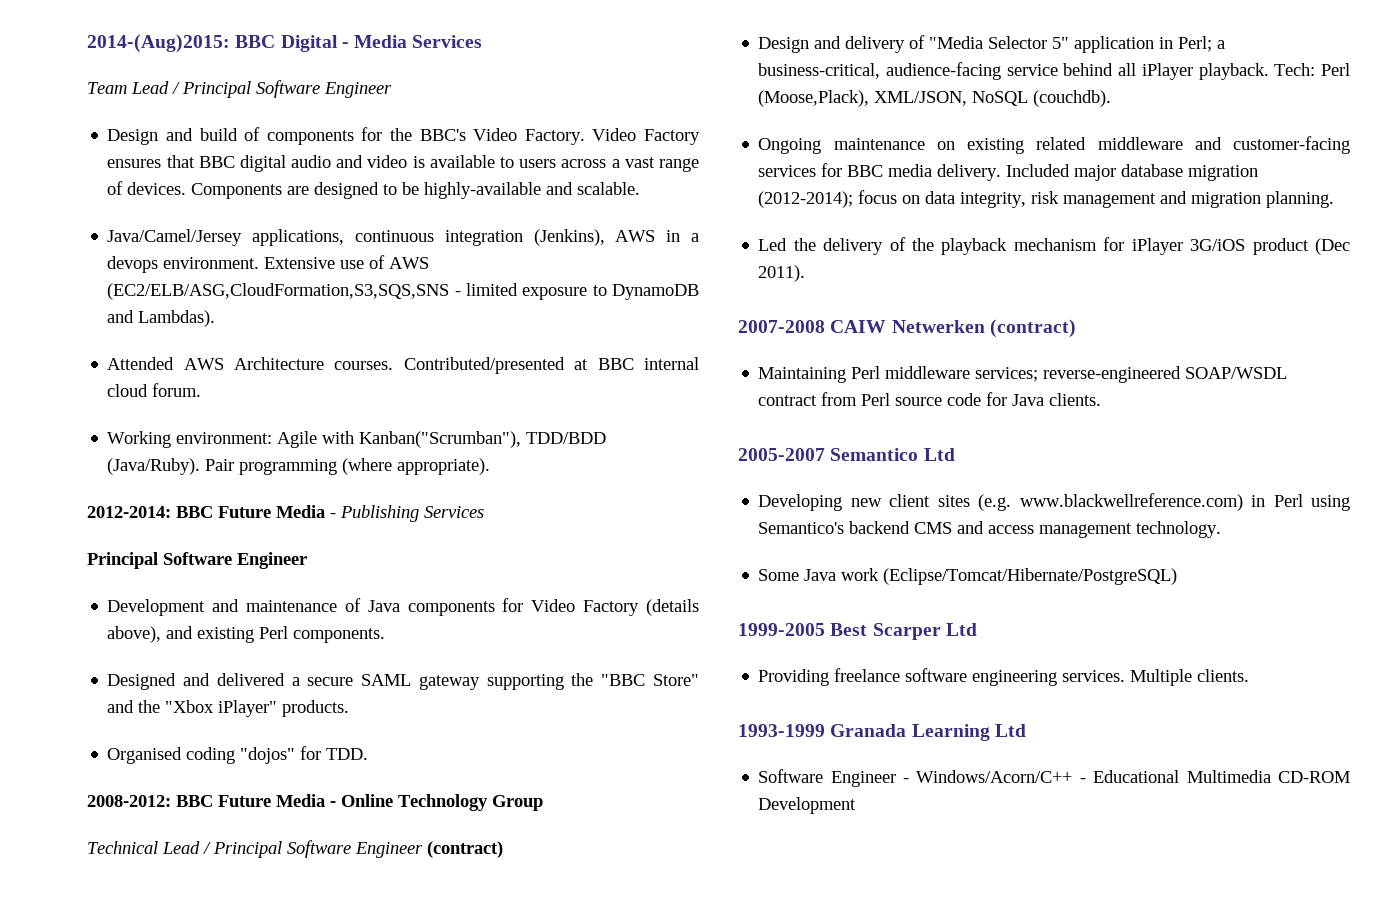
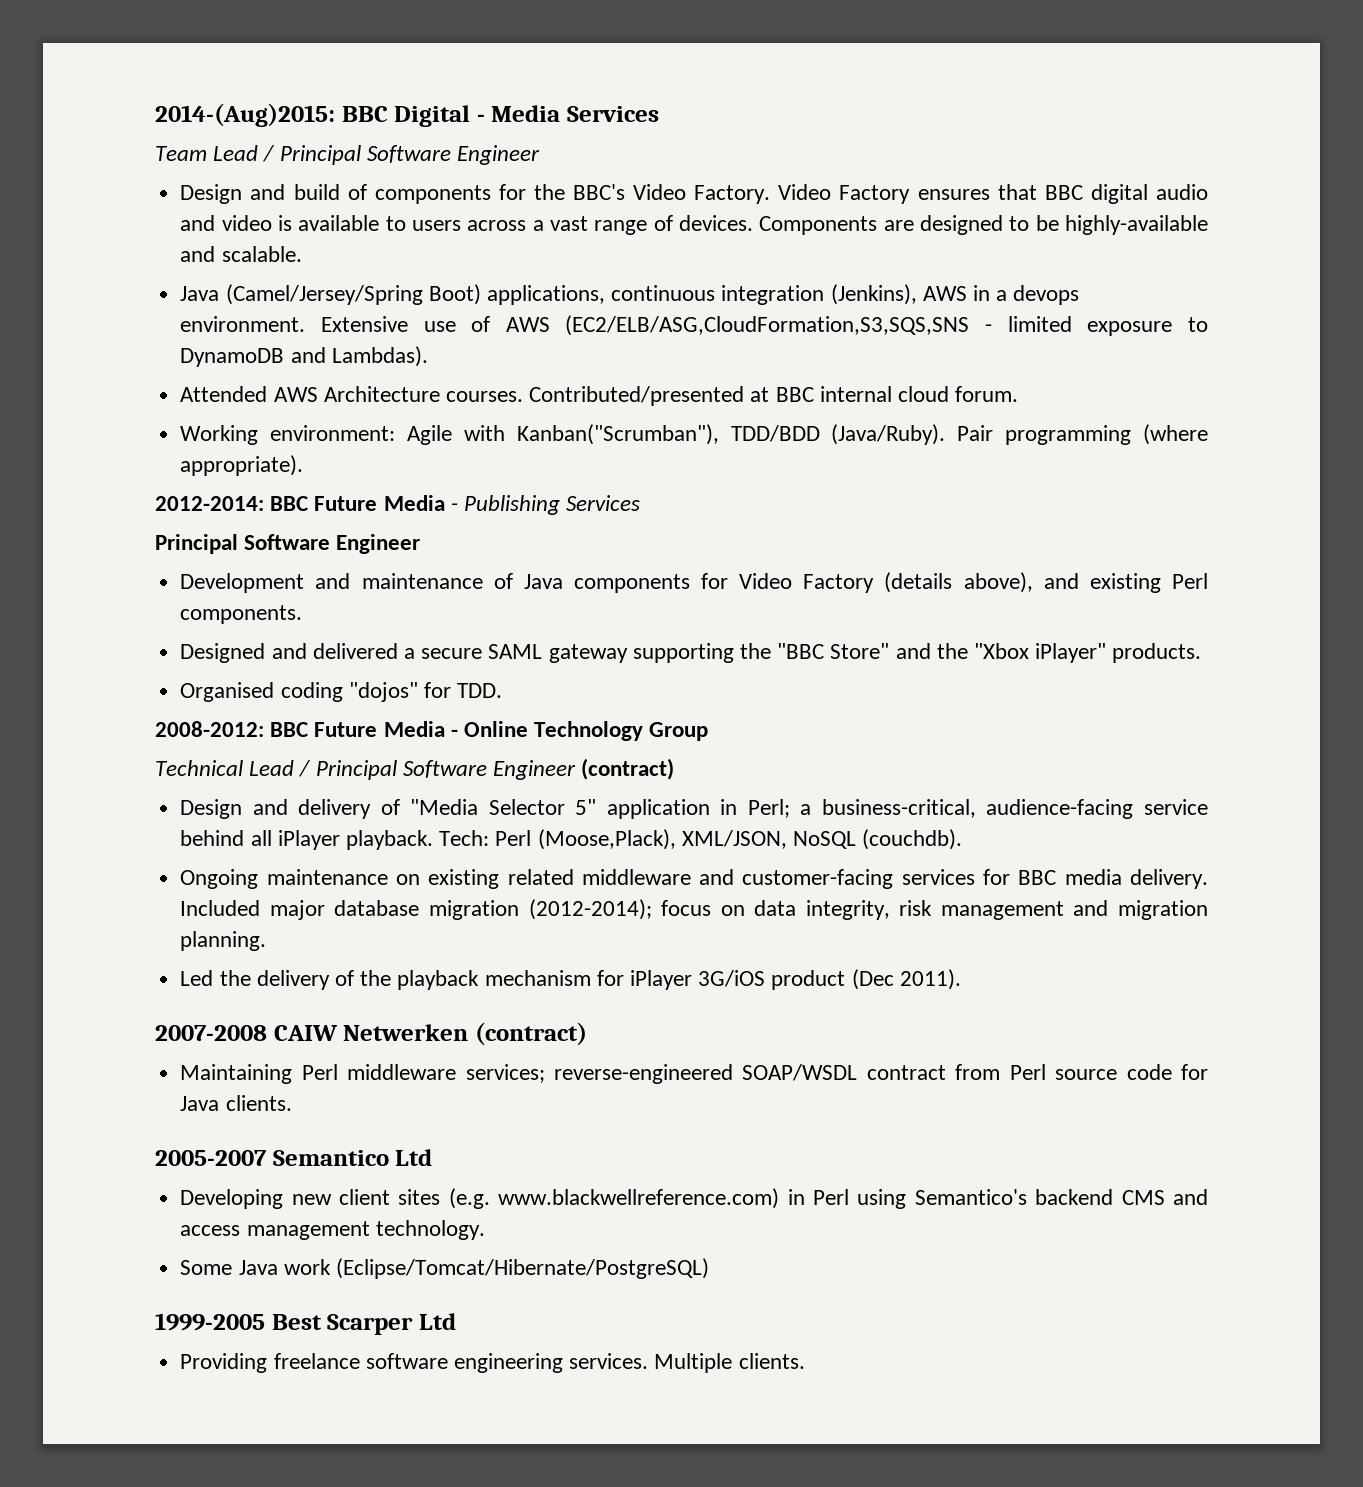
[107,229,243,246] Java/Camel/Jersey -> [180,284,481,305] Java (Camel/Jersey/Spring Boot)
[738,724,1026,741] [758,769,1350,787] [758,797,857,814] // 1993-1999 Granada Learning Ltd // Software Engineer - Windows/Acorn/C++ - Educational Multimedia CD-ROM Development -> (805, 1361) none

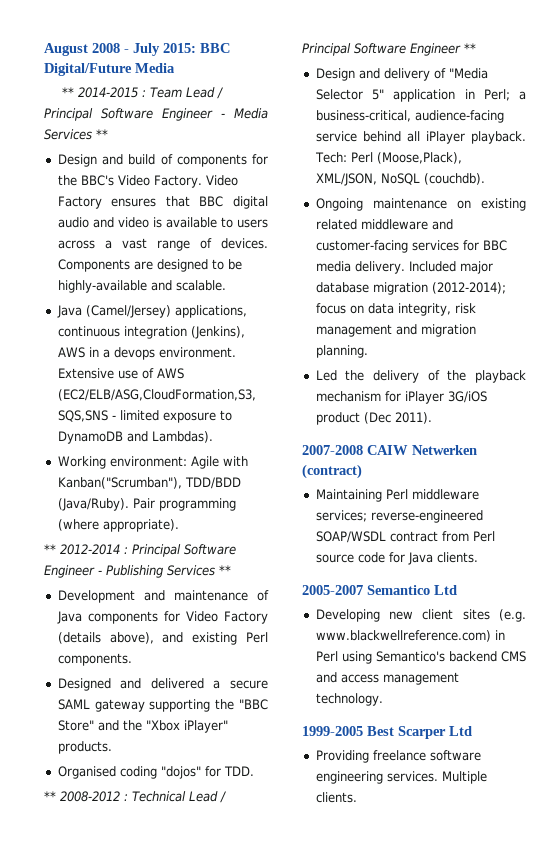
[155,103,660,127] 2014-(Aug)2015: BBC Digital - Media Services // -> [44,43,230,56] [44,63,175,76] [61,87,146,98] August 2008 - July 2015: BBC Digital/Future Media // ** 2014-2015 :
(541, 155) none -> [221,108,268,119] [44,129,108,140] - Media Services **
[225,284,481,305] (Camel/Jersey/Spring Boot) -> [85,305,171,318] (Camel/Jersey)
[180,386,1019,406] // Attended AWS Architecture courses. Contributed/presented at BBC internal cloud forum. -> (213, 437) none
[155,495,445,511] 2012-2014: BBC Future Media -> [44,544,236,557] [44,565,95,578] ** 2012-2014 : Principal Software Engineer
[155,534,421,554] // Principal Software Engineer -> [219,565,231,575] **
[155,721,709,741] 2008-2012: BBC Future Media - Online Technology Group // -> [44,791,128,802] ** 2008-2012 :
[581,758,675,780] (contract) -> [464,43,476,53] **
[180,1258,709,1279] // Some Java work (Eclipse/Tomcat/Hibernate/PostgreSQL) -> (383, 699) none

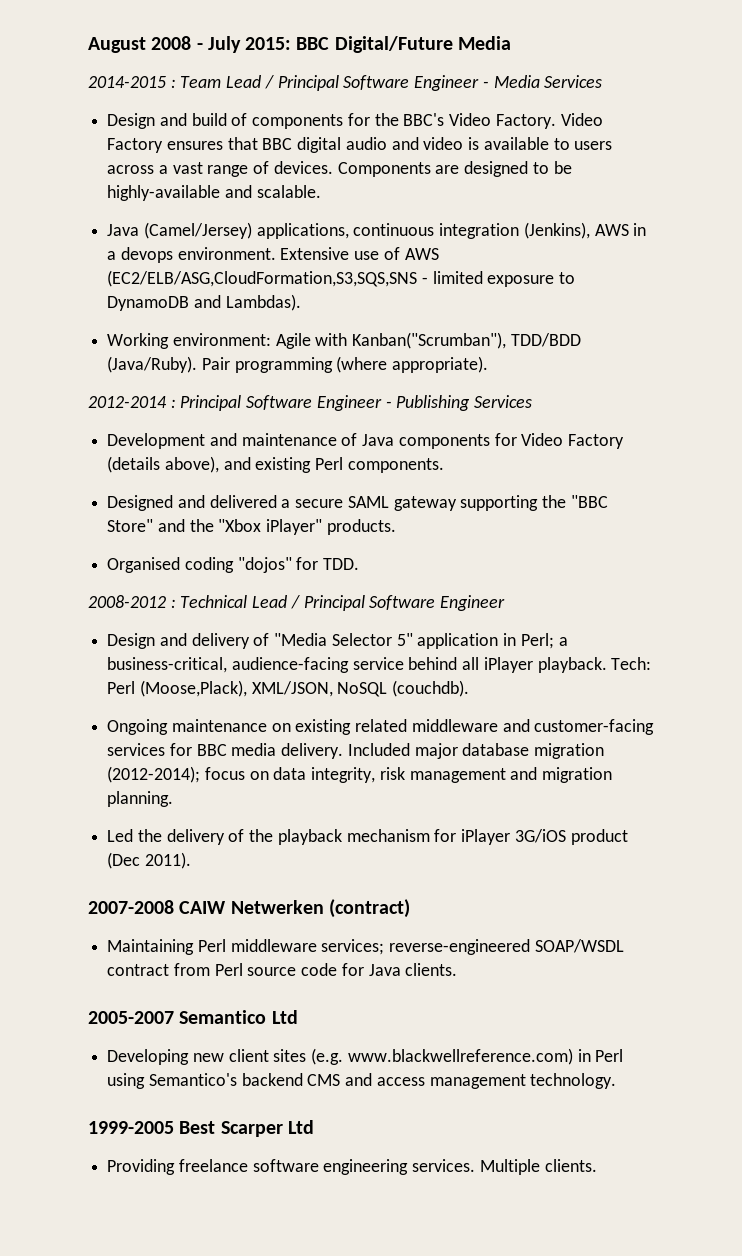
[61,87,74,97] ** -> (511, 43) none
[96,129,108,139] ** -> (603, 81) none
[44,544,56,554] ** -> (489, 364) none
[219,565,231,575] ** -> (533, 401) none
[44,791,56,801] ** -> (360, 564) none
[464,43,476,53] ** -> (506, 603) none

